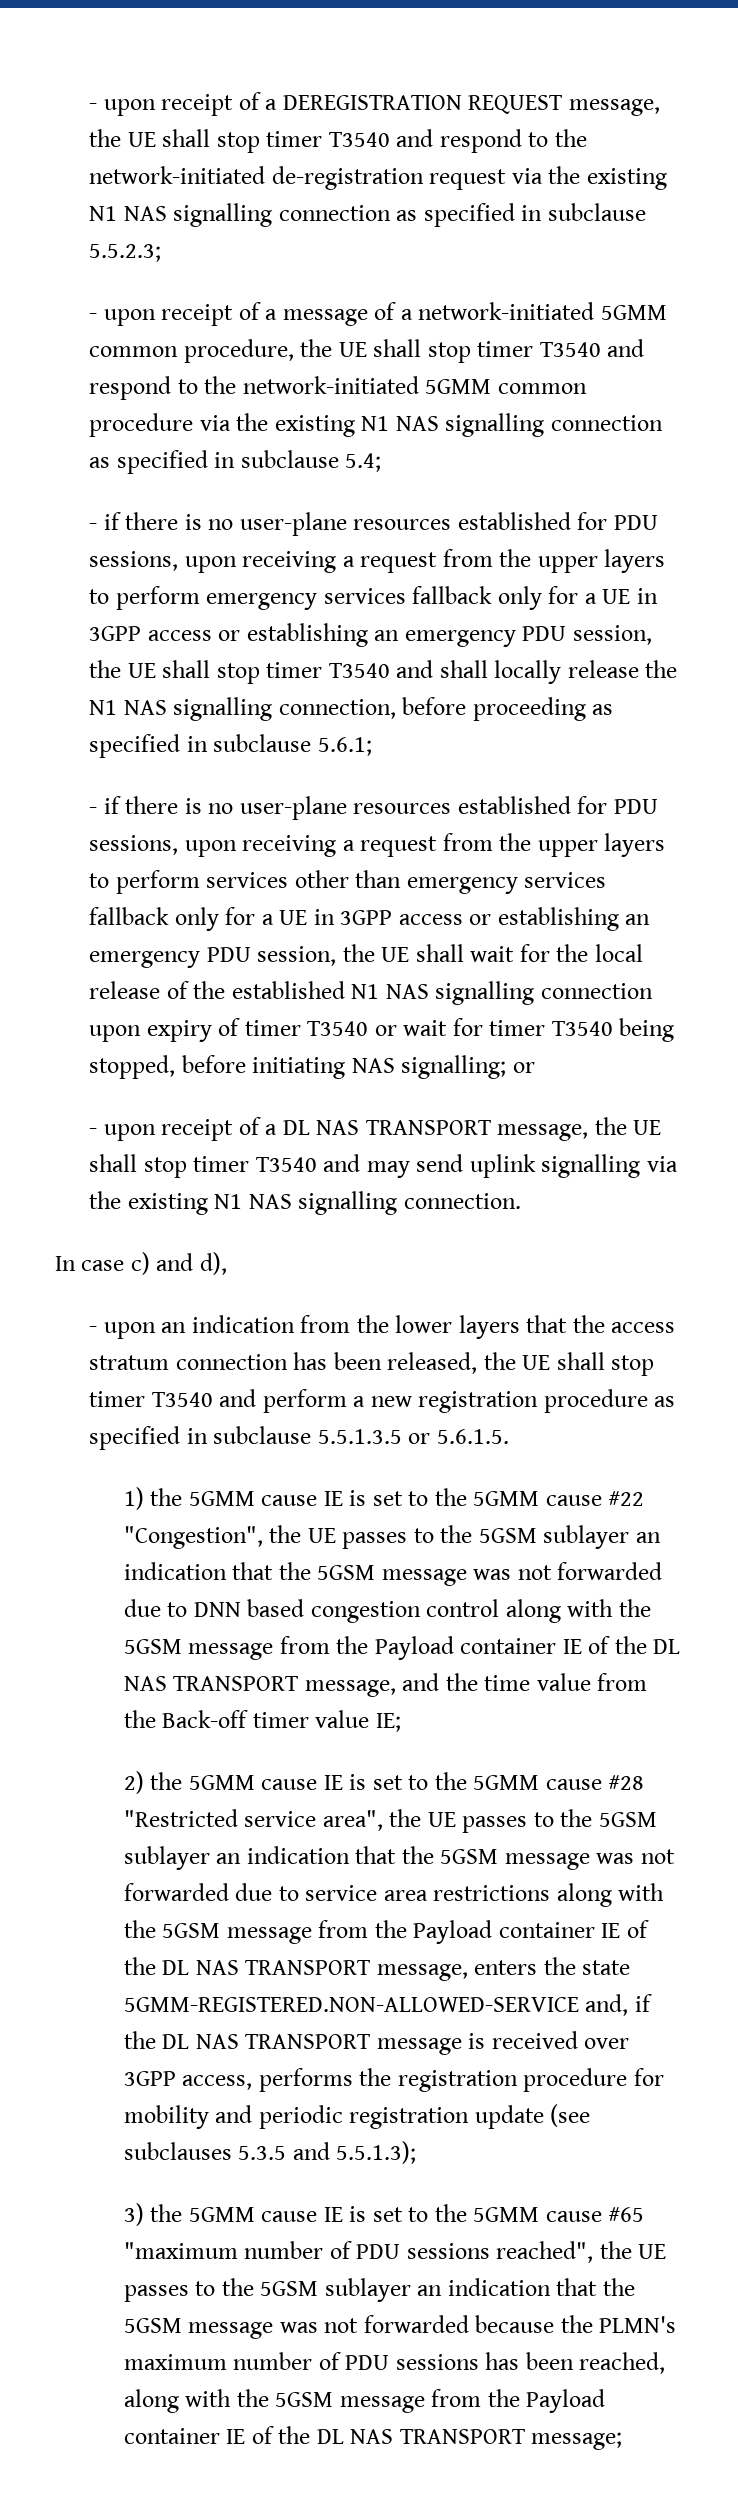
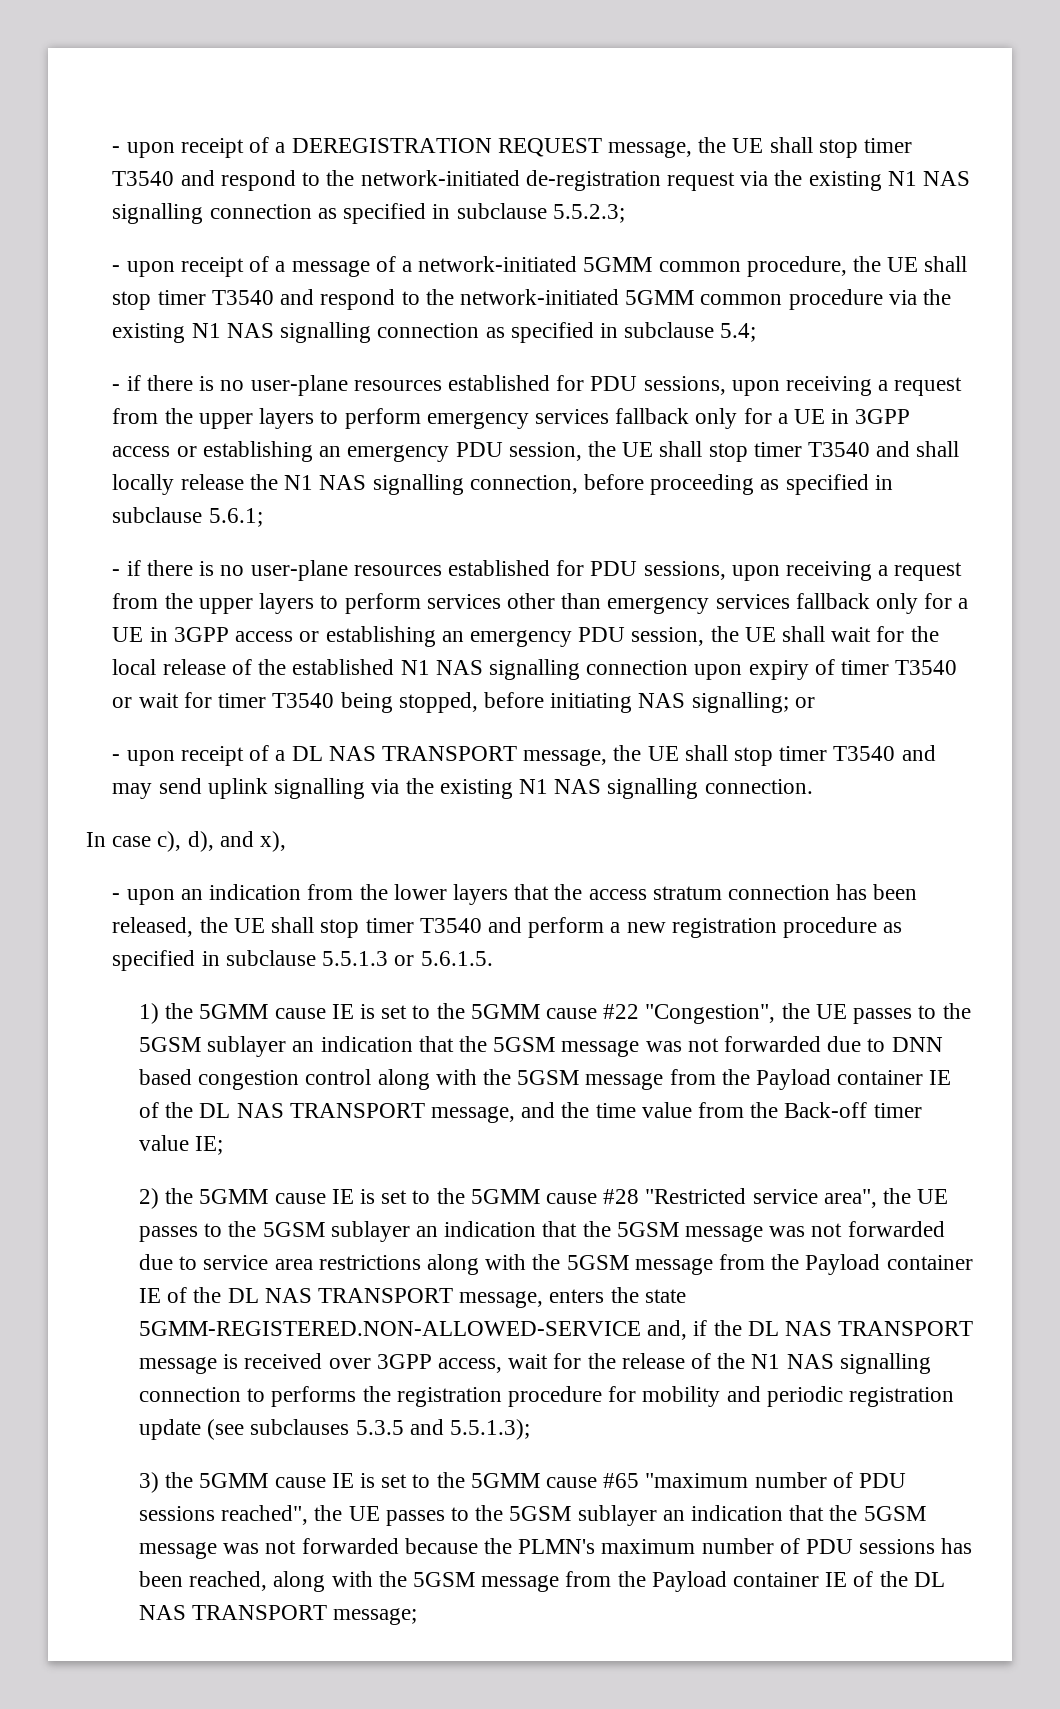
[130,1252,227,1275] c) and d), -> [157,831,287,852] c), d), and x),
[317,1429,402,1444] 5.5.1.3.5 -> [322,951,389,966] 5.5.1.3
(253, 2082) none -> [508,1353,931,1374] [138,1387,266,1402] wait for the release of the N1 NAS signalling connection to

